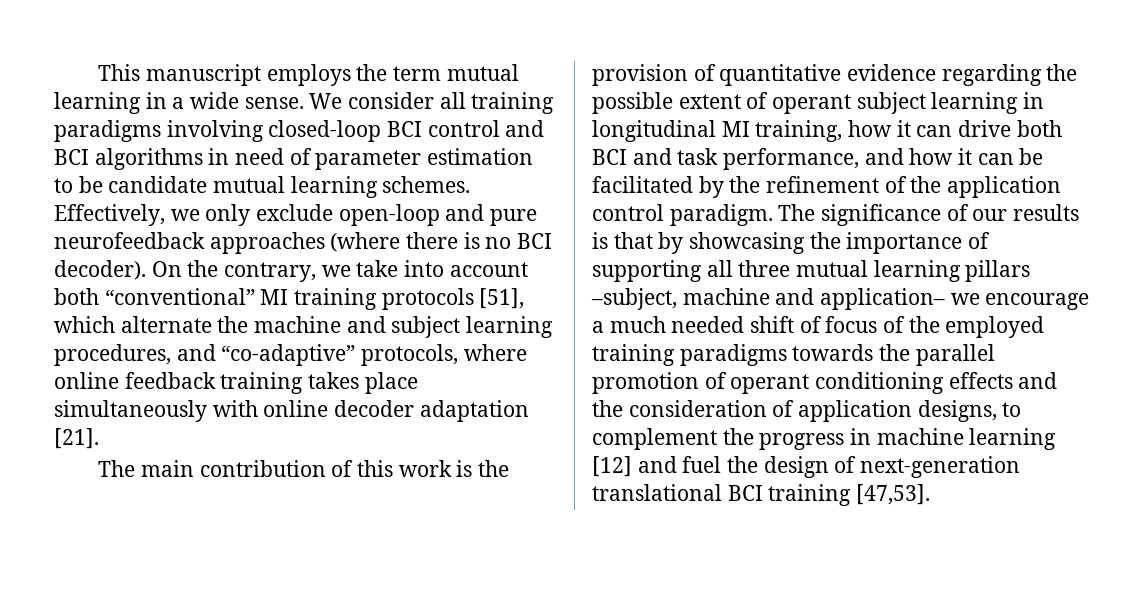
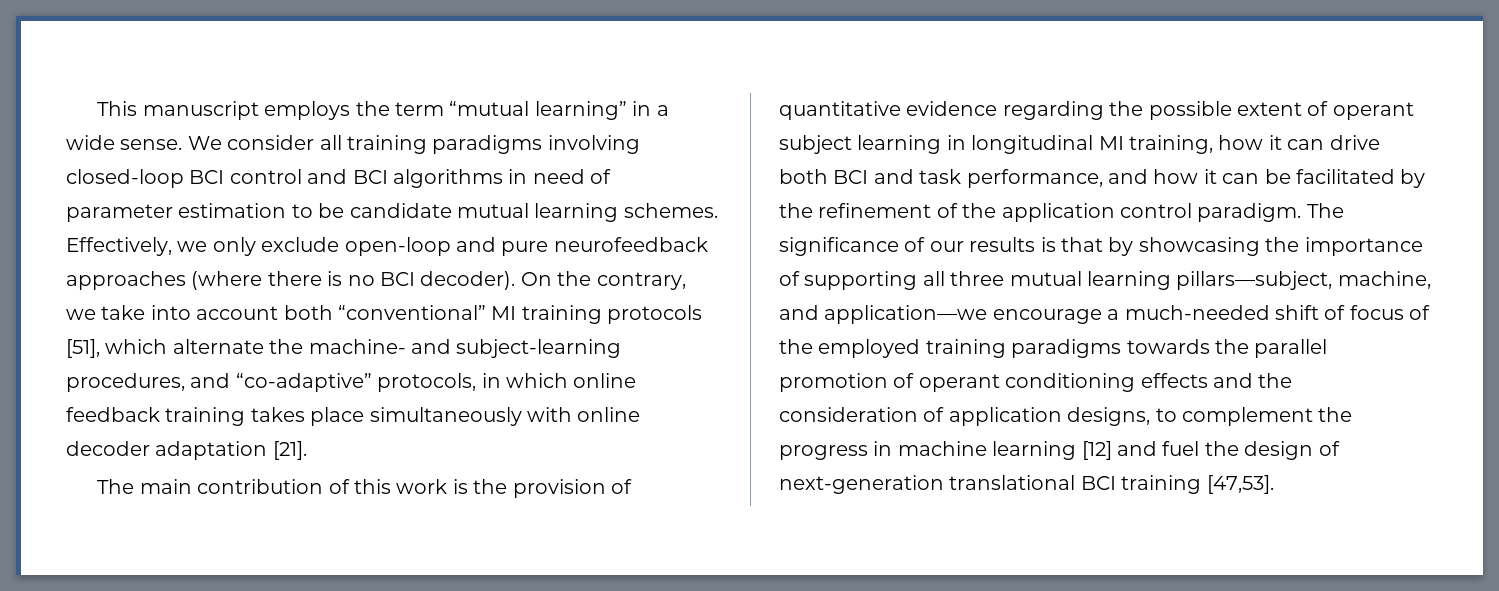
[446,64,519,81] [54,92,141,114] mutual learning -> [449,101,627,120] “mutual learning”
[254,316,554,338] machine and subject learning -> [308,339,622,358] machine- and subject-learning
[463,344,527,361] where -> [481,373,568,388] in which
[965,260,1031,282] [591,288,1090,310] [592,316,745,333] pillars –subject, machine and application– we encourage a much needed -> [1176,271,1431,290] [779,305,1270,324] pillars—subject, machine, and application—we encourage a much-needed

